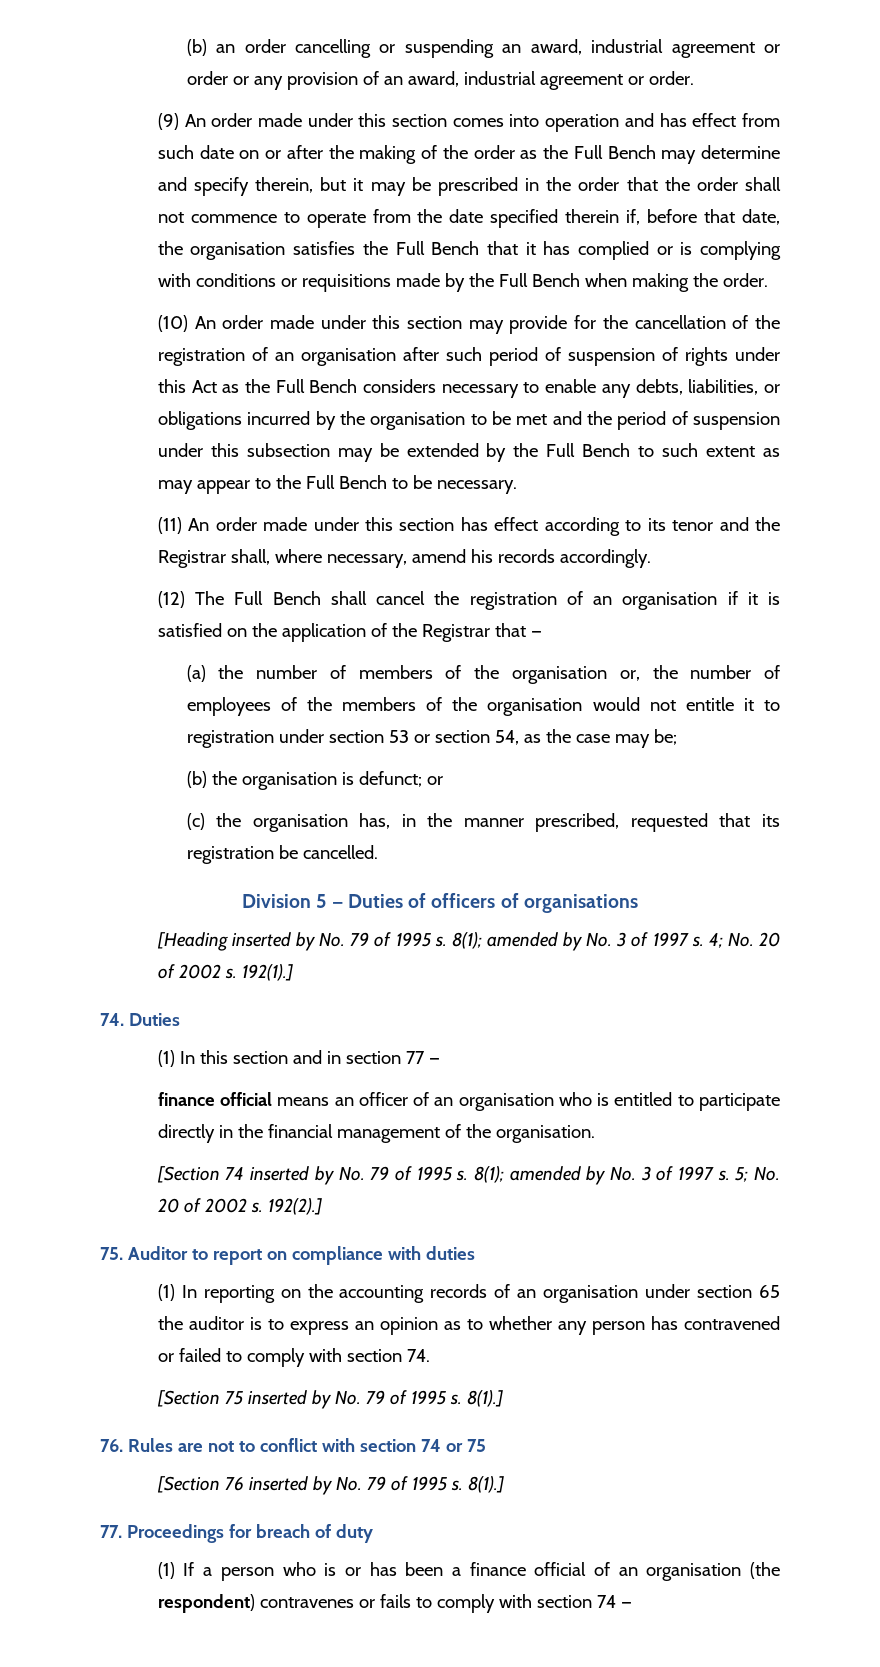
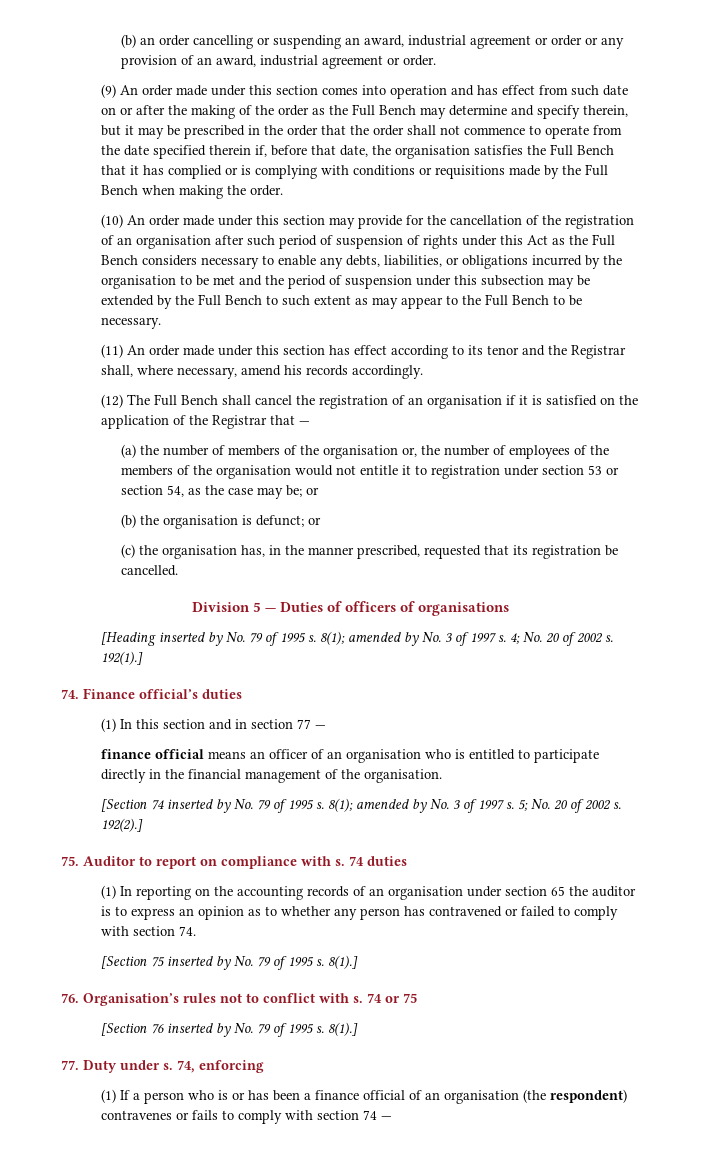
(677, 737) none -> [305,487,319,495] or
[128,1013,180,1026] Duties -> [83,688,242,699] Finance official’s duties
(421, 1253) none -> [335,856,364,866] s. 74
[127,1438,203,1452] Rules are -> [83,993,216,1006] Organisation’s rules
[359,1439,416,1452] section -> [353,996,363,1003] s.
[126,1524,373,1543] Proceedings for breach of duty -> [83,1060,264,1073] Duty under s. 74, enforcing

